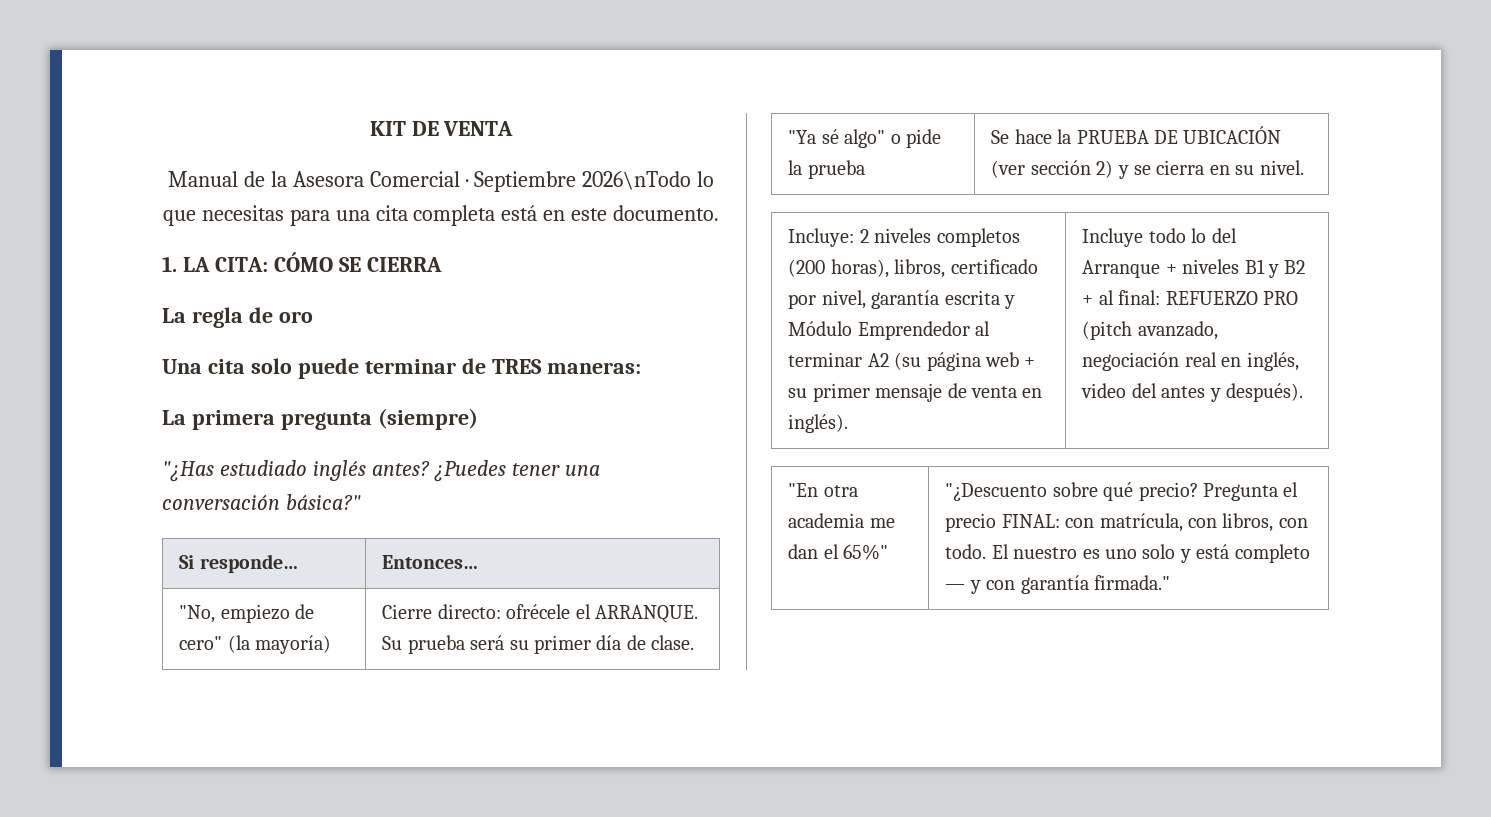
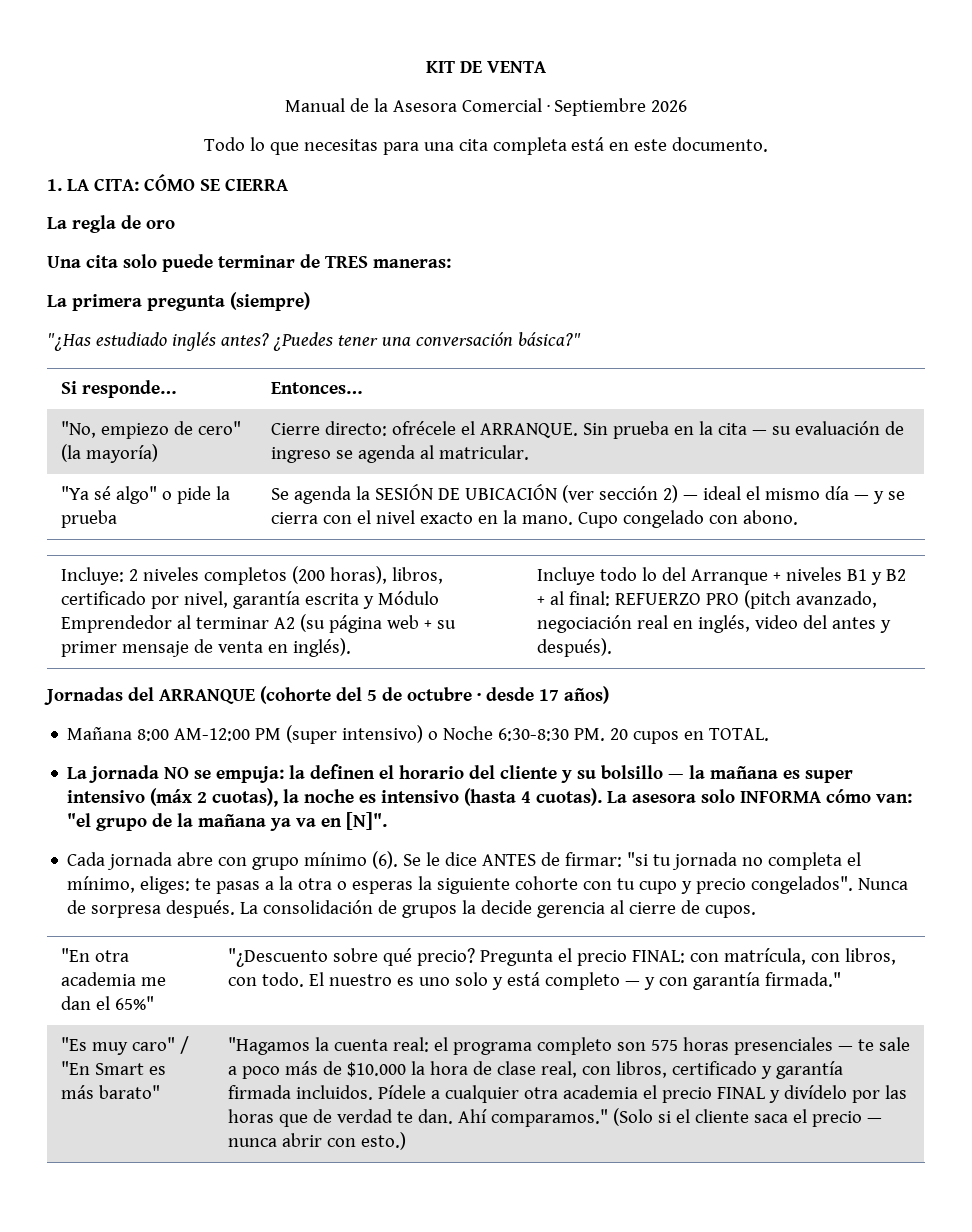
[581,171,691,190] 2026\nTodo -> [651,100,688,112] [203,137,245,151] 2026 // Todo
[382,635,695,654] Su prueba será su primer día de clase. -> [583,421,905,439] [271,445,530,463] Sin prueba en la cita — su evaluación de ingreso se agenda al matricular.
[1014,129,1149,144] hace la PRUEBA -> [294,484,434,504] agenda la SESIÓN
[1117,160,1304,179] y se cierra en su nivel. -> [683,486,906,504] [271,510,799,528] — ideal el mismo día — y se cierra con el nivel exacto en la mano. Cupo congelado con abono.
(1303, 392) none -> [44,686,609,705] [67,725,770,744] [67,764,854,783] [67,788,913,807] [67,812,388,831] [67,851,862,870] [67,876,909,894] [67,900,757,918] // Jornadas del ARRANQUE (cohorte del 5 de octubre · desde 17 años) // Mañana 8:00 AM-12:00 PM (super intensivo) o Noche 6:30-8:30 PM. 20 cupos en TOTAL. // La jornada NO se empuja: la definen el horario del cliente y su bolsillo — la mañana es super intensivo (máx 2 cuotas), la noche es intensivo (hasta 4 cuotas). La asesora solo INFORMA cómo van: "el grupo de la mañana ya va en [N]". // Cada jornada abre con grupo mínimo (6). Se le dice ANTES de firmar: "si tu jornada no completa el mínimo, eliges: te pasas a la otra o esperas la siguiente cohorte con tu cupo y precio congelados". Nunca de sorpresa después. La consolidación de grupos la decide gerencia al cierre de cupos.
(1170, 582) none -> [61,1036,190,1055] [61,1061,167,1075] [61,1085,161,1099] [228,1037,911,1055] [228,1061,844,1079] [228,1085,908,1103] [228,1108,883,1127] [228,1132,407,1150] // "Es muy caro" / "En Smart es más barato" | "Hagamos la cuenta real: el programa completo son 575 horas presenciales — te sale a poco más de $10.000 la hora de clase real, con libros, certificado y garantía firmada incluidos. Pídele a cualquier otra academia el precio FINAL y divídelo por las horas que de verdad te dan. Ahí comparamos." (Solo si el cliente saca el precio — nunca abrir con esto.)

